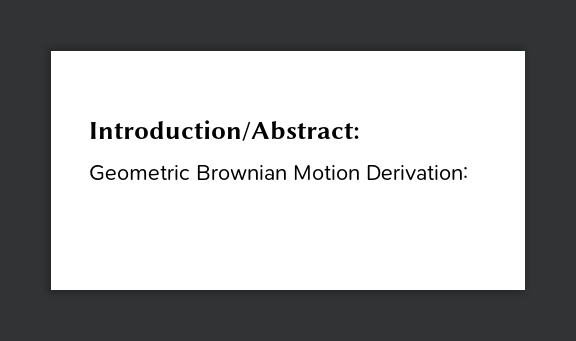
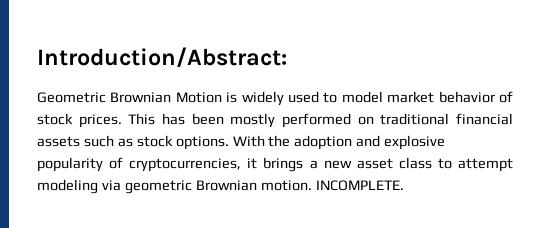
[366,165,468,180] Derivation: -> [226,91,513,106] [37,113,513,128] [37,135,446,150] [37,157,514,172] [37,179,404,194] is widely used to model market behavior of stock prices. This has been mostly performed on traditional financial assets such as stock options. With the adoption and explosive popularity of cryptocurrencies, it brings a new asset class to attempt modeling via geometric Brownian motion. INCOMPLETE.

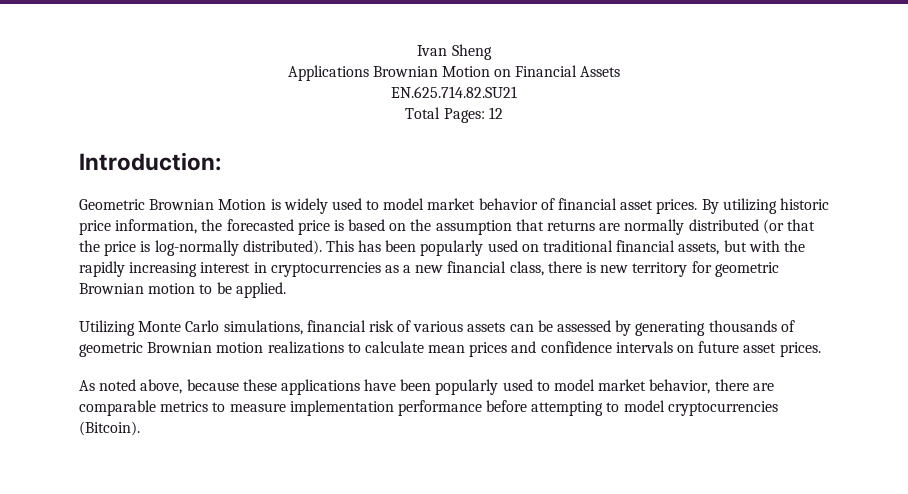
[37,47,287,67] Introduction/Abstract: -> [417,44,492,60] [287,65,621,81] [391,86,517,98] [405,107,503,123] [79,152,221,171] Ivan Sheng // Applications Brownian Motion on Financial Assets // EN.625.714.82.SU21 // Total Pages: 12 // Introduction:
[37,113,122,128] stock prices. -> [558,198,829,214] [79,219,815,235] [79,240,322,256] financial asset prices. By utilizing historic price information, the forecasted price is based on the assumption that returns are normally distributed (or that the price is log-normally distributed).
[230,113,351,128] mostly performed -> [420,240,518,256] popularly used
[37,135,446,150] [37,157,514,172] [37,179,404,194] assets such as stock options. With the adoption and explosive popularity of cryptocurrencies, it brings a new asset class to attempt modeling via geometric Brownian motion. INCOMPLETE. -> [678,240,805,255] [79,261,779,277] [79,282,286,298] [79,320,795,336] [79,341,821,357] [79,379,774,395] [79,400,778,416] [79,421,140,436] assets, but with the rapidly increasing interest in cryptocurrencies as a new financial class, there is new territory for geometric Brownian motion to be applied. // Utilizing Monte Carlo simulations, financial risk of various assets can be assessed by generating thousands of geometric Brownian motion realizations to calculate mean prices and confidence intervals on future asset prices. // As noted above, because these applications have been popularly used to model market behavior, there are comparable metrics to measure implementation performance before attempting to model cryptocurrencies (Bitcoin).

